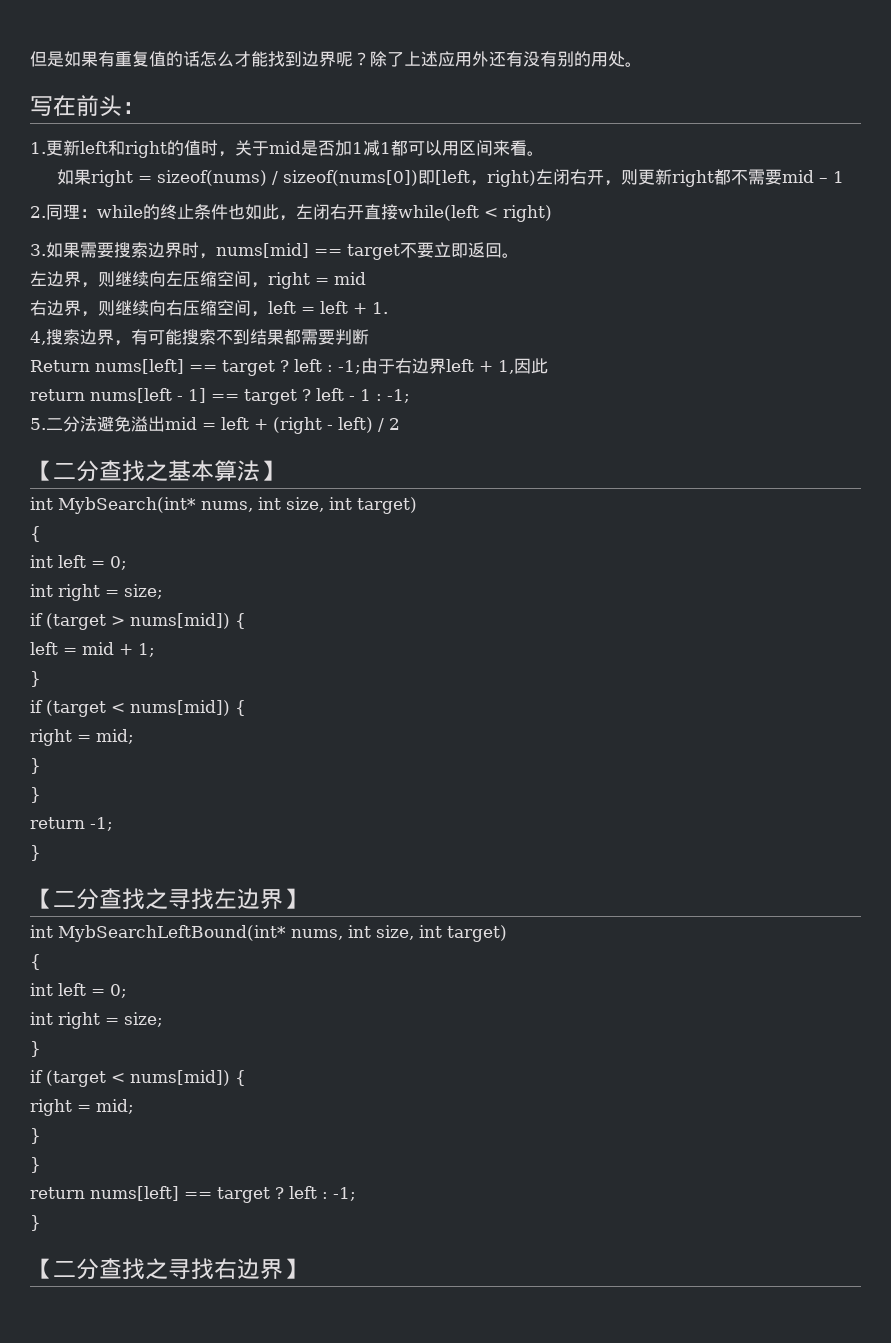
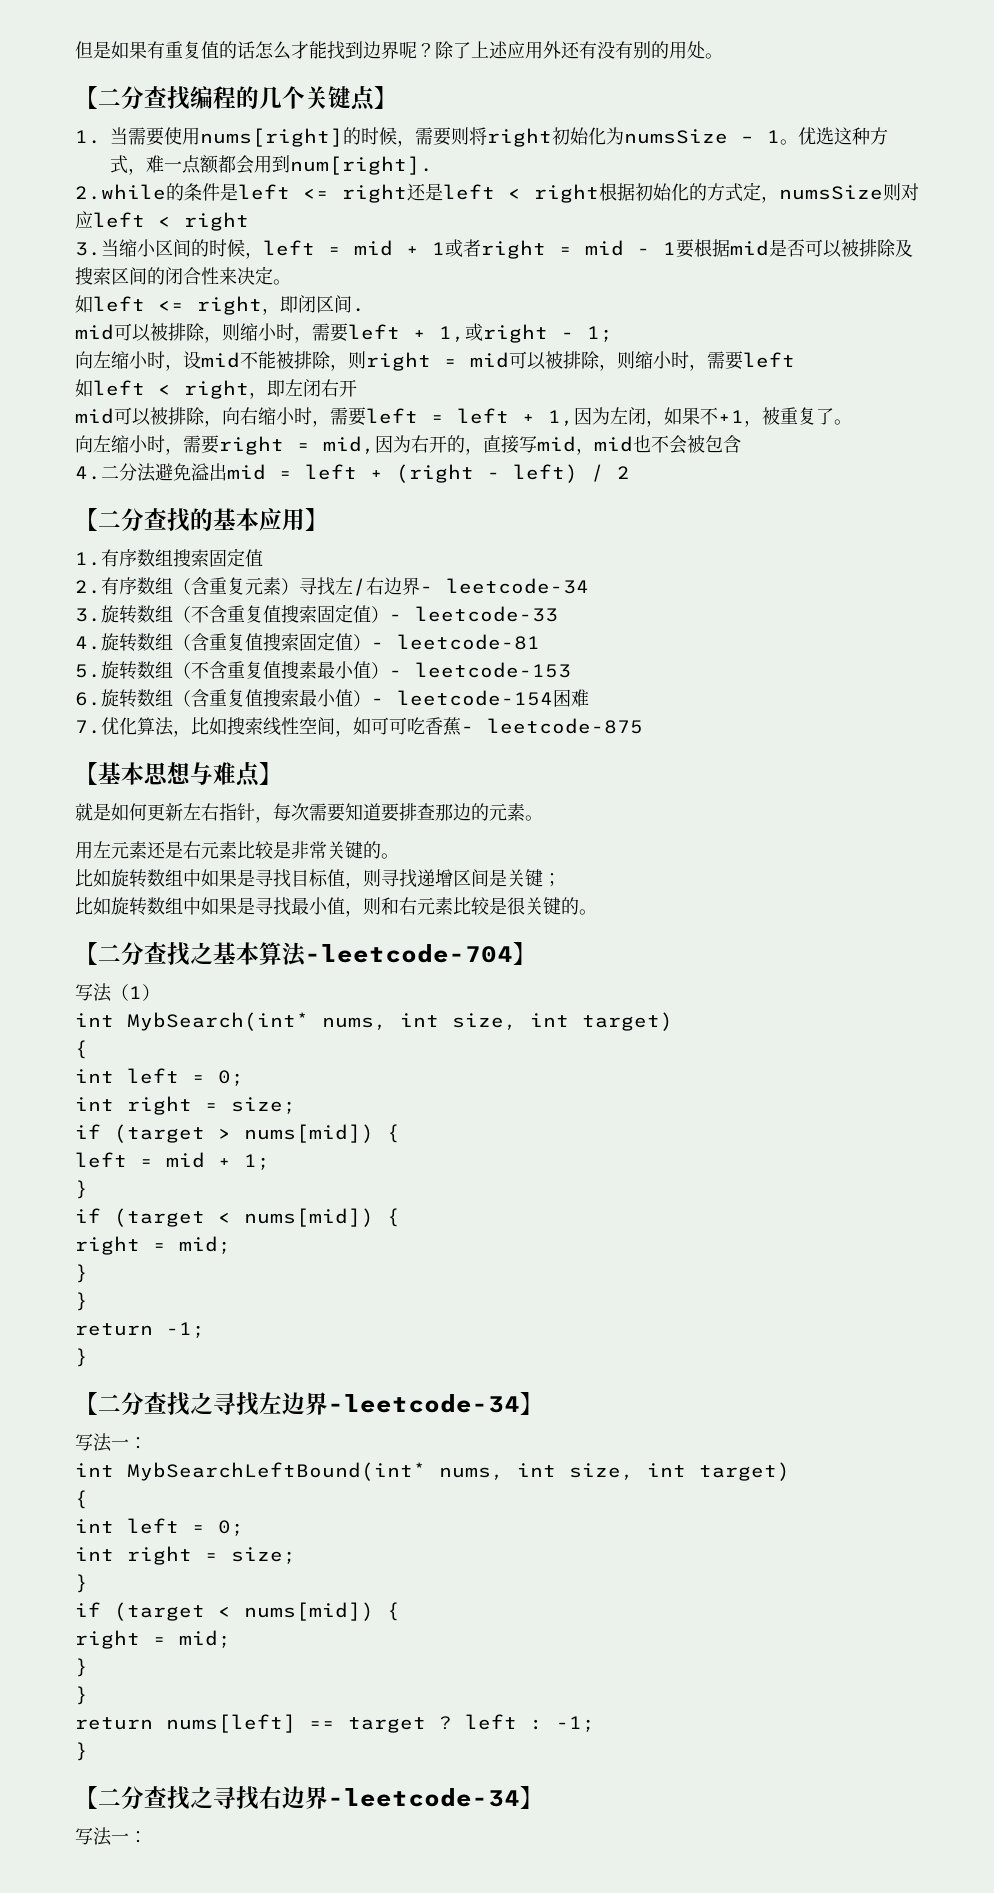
[30,95,145,117] [30,140,544,158] [57,169,845,187] [30,204,552,222] [30,242,519,260] [30,271,366,289] [30,300,388,317] [30,329,369,346] [30,358,548,376] [30,388,410,405] [30,418,46,430] 写在前头： // 1.更新left和right的值时，关于mid是否加1减1都可以用区间来看。 // 如果right = sizeof(nums) / sizeof(nums[0])即[left，right)左闭右开，则更新right都不需要mid – 1 // 2.同理：while的终止条件也如此，左闭右开直接while(left < right) // 3.如果需要搜索边界时，nums[mid] == target不要立即返回。 // 左边界，则继续向左压缩空间，right = mid // 右边界，则继续向右压缩空间，left = left + 1. // 4,搜索边界，有可能搜索不到结果都需要判断 // Return nums[left] == target ? left : -1;由于右边界left + 1,因此 // return nums[left - 1] == target ? left - 1 : -1; // 5. -> [75,86,397,111] [75,127,888,147] [110,155,433,175] [75,182,919,203] [75,211,249,231] [75,239,913,259] [75,266,291,285] [75,295,365,315] [75,323,613,343] [75,351,795,371] [75,379,357,399] [75,407,852,427] [75,435,741,455] [75,466,101,480] 【二分查找编程的几个关键点】 // 1.当需要使用nums[right]的时候，需要则将right初始化为numsSize – 1。优选这种方式，难一点额都会用到num[right]. // 2.while的条件是left <= right还是left < right根据初始化的方式定，numsSize则对应left < right // 3.当缩小区间的时候，left = mid + 1或者right = mid - 1要根据mid是否可以被排除及搜索区间的闭合性来决定。 // 如left <= right，即闭区间. // mid可以被排除，则缩小时，需要left + 1,或right - 1; // 向左缩小时，设mid不能被排除，则right = mid可以被排除，则缩小时，需要left // 如left < right，即左闭右开 // mid可以被排除，向右缩小时，需要left = left + 1,因为左闭，如果不+1，被重复了。 // 向左缩小时，需要right = mid,因为右开的，直接写mid，mid也不会被包含 // 4.
(400, 424) none -> [75,508,328,532] [75,548,263,567] [75,577,589,596] [75,604,558,624] [75,632,540,652] [75,661,571,680] [75,689,589,708] [75,717,643,737] [75,762,282,787] [75,803,543,823] [75,841,399,859] [75,869,561,889] [75,897,597,917] // 【二分查找的基本应用】 // 1.有序数组搜索固定值 // 2.有序数组（含重复元素）寻找左/右边界- leetcode-34 // 3.旋转数组（不含重复值搜索固定值）- leetcode-33 // 4.旋转数组（含重复值搜索固定值）- leetcode-81 // 5.旋转数组（不含重复值搜素最小值）- leetcode-153 // 6.旋转数组（含重复值搜索最小值）- leetcode-154困难 // 7.优化算法，比如搜索线性空间，如可可吃香蕉- leetcode-875 // 【基本思想与难点】 // 就是如何更新左右指针，每次需要知道要排查那边的元素。 // 用左元素还是右元素比较是非常关键的。 // 比如旋转数组中如果是寻找目标值，则寻找递增区间是关键； // 比如旋转数组中如果是寻找最小值，则和右元素比较是很关键的。
[260,460,283,481] 】 -> [305,942,536,965] [75,983,160,1002] -leetcode-704】 // 写法（1）
[283,888,306,909] 】 -> [328,1392,543,1415] [75,1433,147,1452] -leetcode-34】 // 写法一：
[283,1258,306,1279] 】 -> [328,1786,543,1809] [75,1827,147,1846] -leetcode-34】 // 写法一：

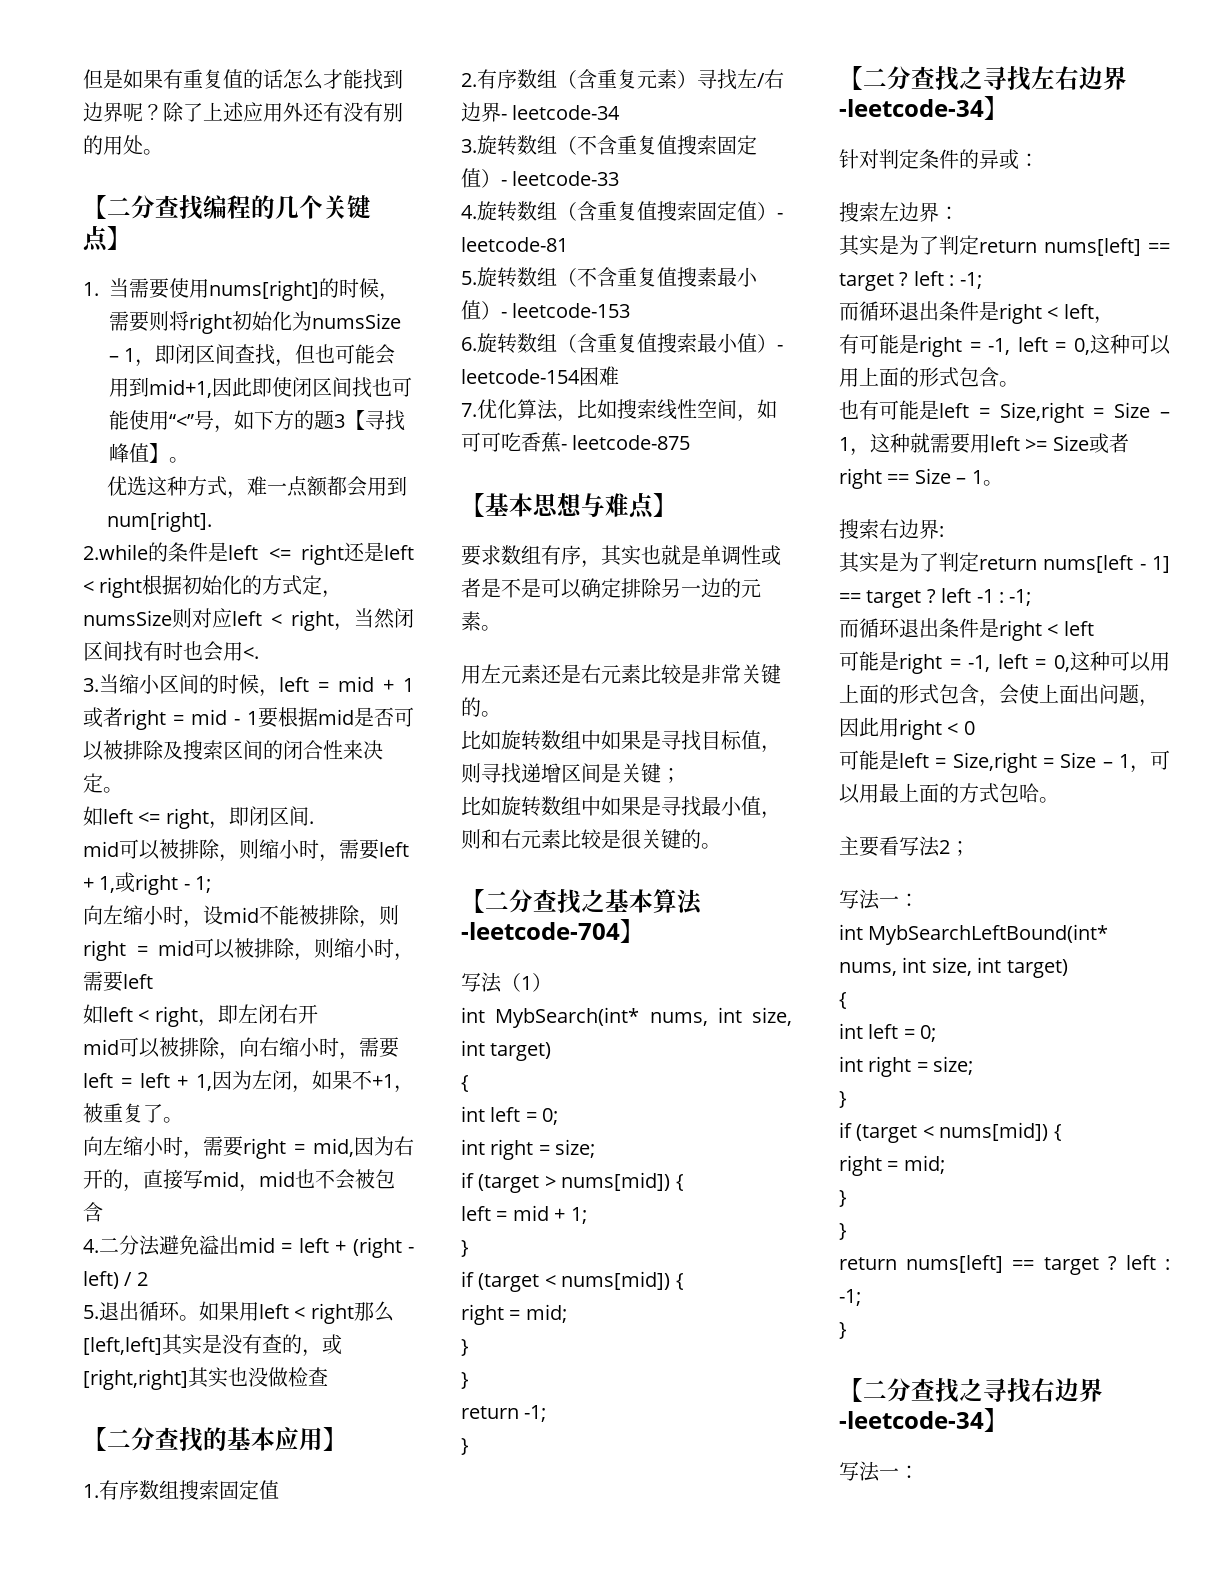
[780,139,798,145] 。 -> [135,344,396,367] [109,377,412,398] [109,410,405,433] [109,443,189,463] ，即闭区间查找，但也可能会用到mid+1,因此即使闭区间找也可能使用“<”号，如下方的题3【寻找峰值】。 //
(249, 221) none -> [334,608,414,631] [83,641,259,662] ，当然闭区间找有时也会用<.
(630, 472) none -> [83,1301,394,1324] [83,1334,342,1357] [83,1367,328,1390] // 5.退出循环。如果用left < right那么[left,left]其实是没有查的，或[right,right]其实也没做检查
[75,803,453,823] 就是如何更新左右指针，每次需要知道要排查那 -> [461,545,781,568] [461,578,701,599] 要求数组有序，其实也就是单调性或者是不是可以确定排除另一
[282,1392,543,1415] 边界-leetcode-34】 -> [1055,66,1127,90] [839,96,1008,120] [839,149,1039,170] [839,202,959,222] [839,235,1170,256] [839,271,982,291] [839,301,1114,324] [839,334,1171,357] [839,367,1019,387] [839,400,1170,423] [839,433,1129,456] [839,468,1003,489] [839,519,944,539] [839,552,1170,573] [839,588,1032,608] [839,618,1094,641] [839,651,1170,674] [839,684,1159,707] [839,717,975,740] [839,750,1170,773] [839,783,1059,804] [839,836,970,857] 右边界-leetcode-34】 // 针对判定条件的异或： // 搜索左边界： // 其实是为了判定return nums[left] == target ? left : -1; // 而循环退出条件是right < left， // 有可能是right = -1, left = 0,这种可以用上面的形式包含。 // 也有可能是left = Size,right = Size – 1，这种就需要用left >= Size或者right == Size – 1。 // 搜索右边界: // 其实是为了判定return nums[left - 1] == target ? left -1 : -1; // 而循环退出条件是right < left // 可能是right = -1, left = 0,这种可以用上面的形式包含，会使上面出问题，因此用right < 0 // 可能是left = Size,right = Size – 1，可以用最上面的方式包哈。 // 主要看写法2；

